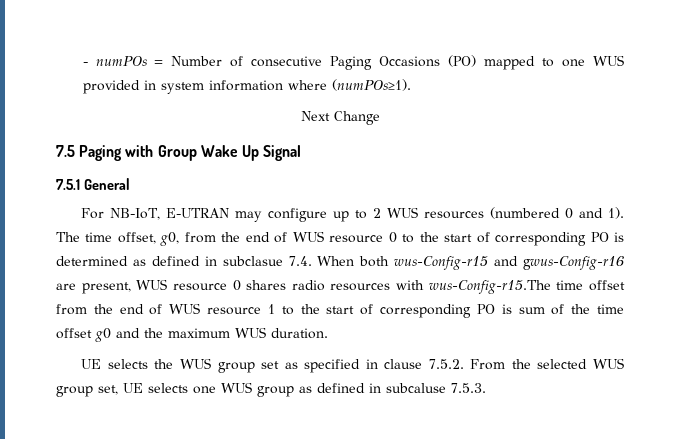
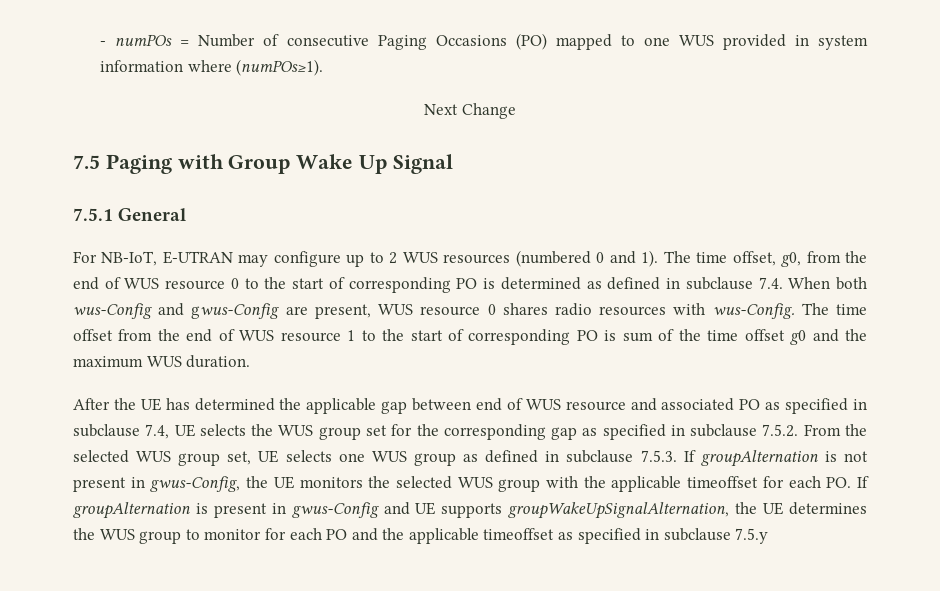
[222,256,283,266] subclasue -> [685,277,753,290] subclause
[394,256,624,270] wus-Config-r15 and gwus-Config-r16 -> [73,303,280,319] wus-Config and gwus-Config
[428,280,551,294] wus-Config-r15.The -> [712,303,829,319] wus-Config. The
(328, 333) none -> [73,398,868,414] [73,424,170,439] After the UE has determined the applicable gap between end of WUS resource and associated PO as specified in subclause 7.4,
[284,359,423,373] as specified in clause -> [391,424,758,440] for the corresponding gap as specified in subclause
[386,383,486,393] subcaluse 7.5.3. -> [566,450,869,467] [73,476,870,492] [73,502,867,519] [73,528,769,544] subclause 7.5.3. If groupAlternation is not present in gwus-Config, the UE monitors the selected WUS group with the applicable timeoffset for each PO. If groupAlternation is present in gwus-Config and UE supports groupWakeUpSignalAlternation, the UE determines the WUS group to monitor for each PO and the applicable timeoffset as specified in subclause 7.5.y

